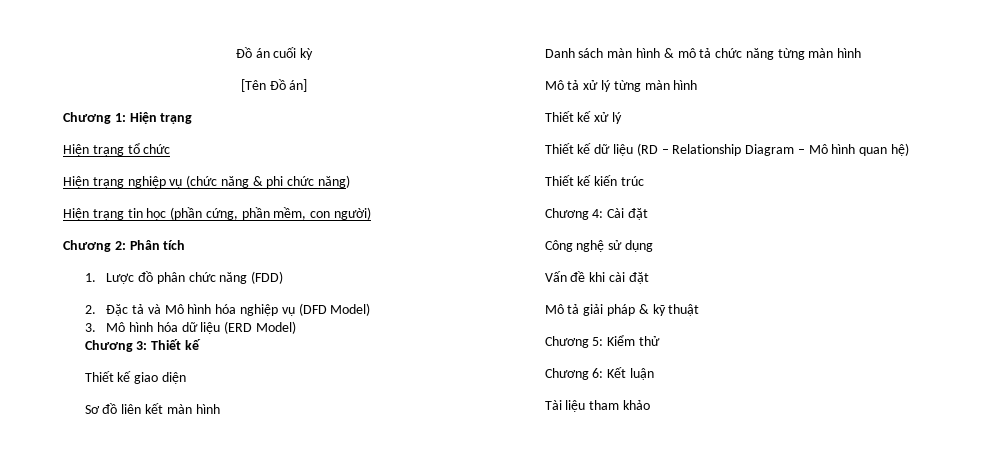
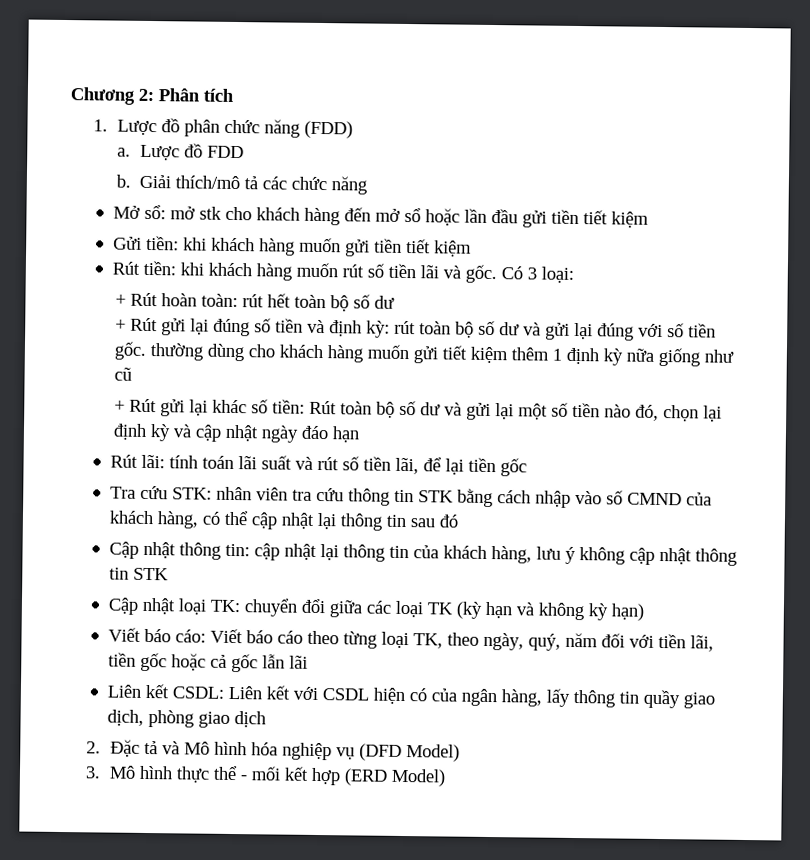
[235,47,314,60] [240,79,308,92] [63,112,193,124] [63,143,171,156] [63,175,351,188] [63,207,372,220] Đồ án cuối kỳ // [Tên Đồ án] // Chương 1: Hiện trạng // Hiện trạng tổ chức // Hiện trạng nghiệp vụ (chức năng & phi chức năng) // Hiện trạng tin học (phần cứng, phần mềm, con người) // -> (70, 96) none
(284, 277) none -> [116,143,245,161] [115,174,368,195] [112,204,649,228] [112,235,472,257] [111,260,574,284] [114,292,395,312] [114,317,716,341] [113,341,734,367] [113,367,132,381] [113,398,722,422] [112,423,360,443] [109,454,527,477] [109,485,712,508] [108,510,459,531] [108,541,737,566] [108,567,169,581] [107,597,644,621] [107,627,714,652] [107,652,308,673] [106,683,715,709] [106,709,266,728] // a. Lược đồ FDD // b. Giải thích/mô tả các chức năng // Mở sổ: mở stk cho khách hàng đến mở sổ hoặc lần đầu gửi tiền tiết kiệm // Gửi tiền: khi khách hàng muốn gửi tiền tiết kiệm // Rút tiền: khi khách hàng muốn rút số tiền lãi và gốc. Có 3 loại: // + Rút hoàn toàn: rút hết toàn bộ số dư // + Rút gửi lại đúng số tiền và định kỳ: rút toàn bộ số dư và gửi lại đúng với số tiền gốc. thường dùng cho khách hàng muốn gửi tiết kiệm thêm 1 định kỳ nữa giống như cũ // + Rút gửi lại khác số tiền: Rút toàn bộ số dư và gửi lại một số tiền nào đó, chọn lại định kỳ và cập nhật ngày đáo hạn // Rút lãi: tính toán lãi suất và rút số tiền lãi, để lại tiền gốc // Tra cứu STK: nhân viên tra cứu thông tin STK bằng cách nhập vào số CMND của khách hàng, có thể cập nhật lại thông tin sau đó // Cập nhật thông tin: cập nhật lại thông tin của khách hàng, lưu ý không cập nhật thông tin STK // Cập nhật loại TK: chuyển đổi giữa các loại TK (kỳ hạn và không kỳ hạn) // Viết báo cáo: Viết báo cáo theo từng loại TK, theo ngày, quý, năm đối với tiền lãi, tiền gốc hoặc cả gốc lẫn lãi // Liên kết CSDL: Liên kết với CSDL hiện có của ngân hàng, lấy thông tin quầy giao dịch, phòng giao dịch
[156,321,297,334] [84,339,202,352] [84,371,187,384] [84,403,220,414] [544,48,862,60] [544,80,698,92] [544,111,623,124] [544,143,910,156] [544,175,645,186] [544,208,649,220] [544,240,654,252] [544,271,649,284] [544,304,700,316] [544,335,661,348] [544,367,655,380] [544,400,651,412] hóa dữ liệu (ERD Model) // Chương 3: Thiết kế // Thiết kế giao diện // Sơ đồ liên kết màn hình // Danh sách màn hình & mô tả chức năng từng màn hình // Mô tả xử lý từng màn hình // Thiết kế xử lý // Thiết kế dữ liệu (RD – Relationship Diagram – Mô hình quan hệ) // Thiết kế kiến trúc // Chương 4: Cài đặt // Công nghệ sử dụng // Vấn đề khi cài đặt // Mô tả giải pháp & kỹ thuật // Chương 5: Kiểm thử // Chương 6: Kết luận // Tài liệu tham khảo -> [175,765,446,787] thực thể - mối kết hợp (ERD Model)

